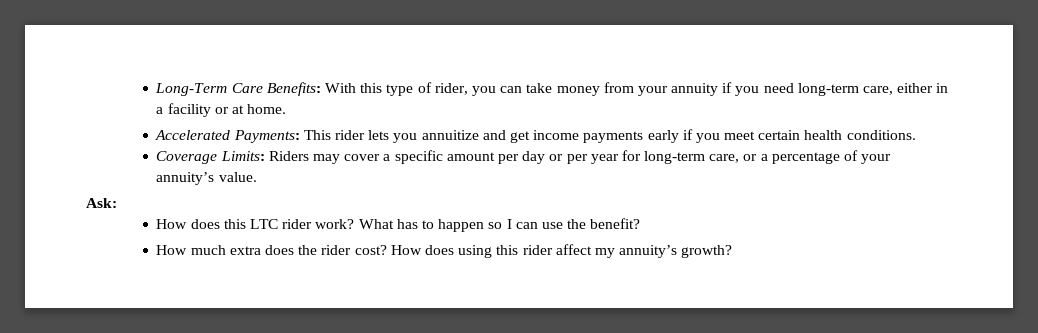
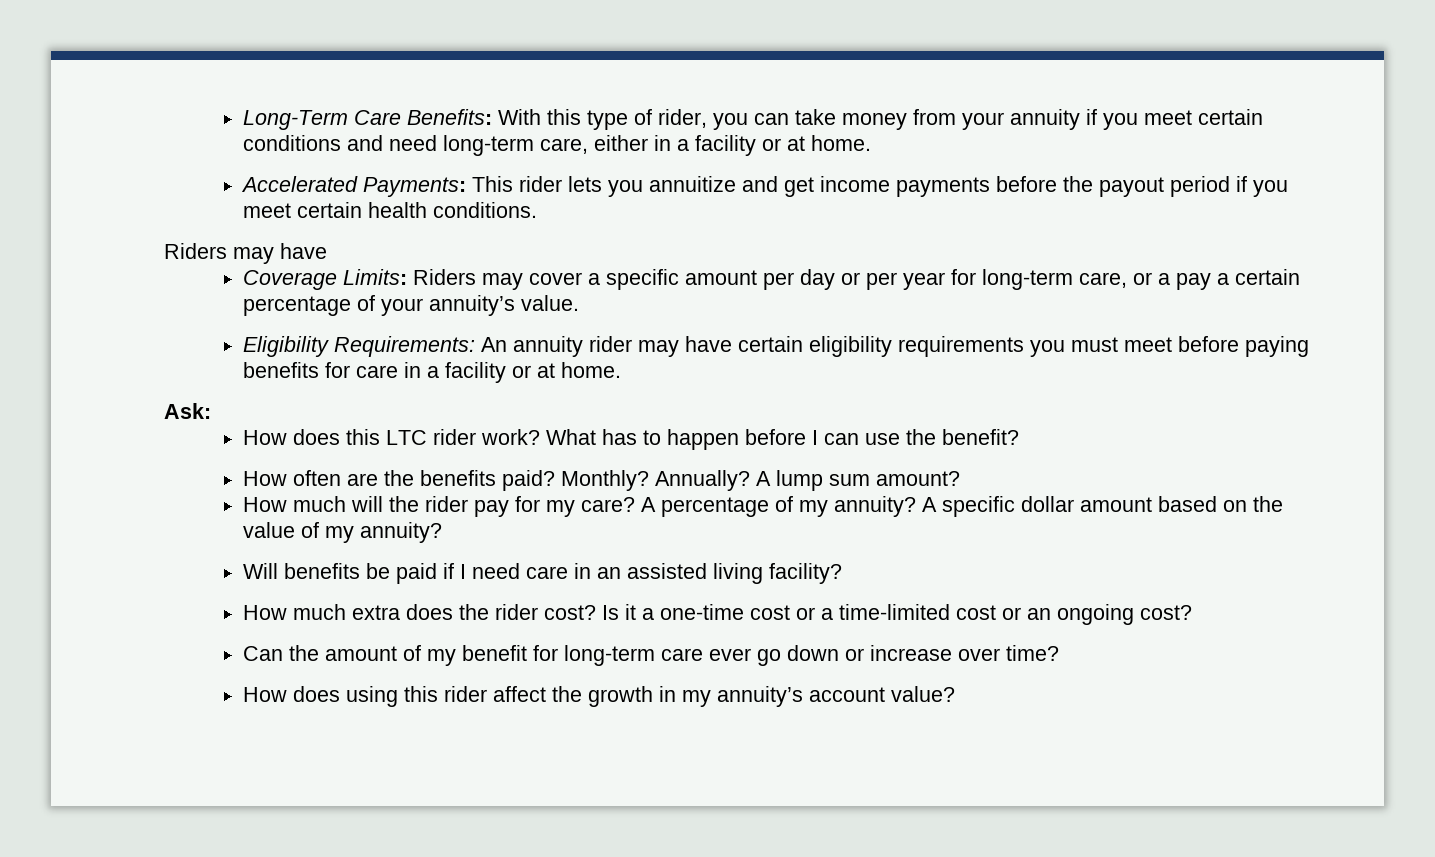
(760, 91) none -> [1144,109,1264,125] [243,135,384,151] meet certain conditions and
[647,130,679,143] early -> [996,176,1231,197] before the payout period
(916, 135) none -> [164,243,327,264] // Riders may have
(768, 157) none -> [1176,269,1301,290] pay a certain
(257, 177) none -> [243,336,1310,357] [243,362,622,383] // Eligibility Requirements: An annuity rider may have certain eligibility requirements you must meet before paying benefits for care in a facility or at home.
[488,222,503,229] so -> [745,429,807,445] before
(641, 223) none -> [243,470,961,491] [243,496,1284,517] [243,522,443,543] [243,563,843,584] // How often are the benefits paid? Monthly? Annually? A lump sum amount? // How much will the rider pay for my care? A percentage of my annuity? A specific dollar amount based on the value of my annuity? // Will benefits be paid if I need care in an assisted living facility?
(387, 250) none -> [602,604,1193,625] [243,645,1060,666] Is it a one-time cost or a time-limited cost or an ongoing cost? // Can the amount of my benefit for long-term care ever go down or increase over time? //
[594,245,733,258] my annuity’s growth? -> [552,686,956,707] the growth in my annuity’s account value?

